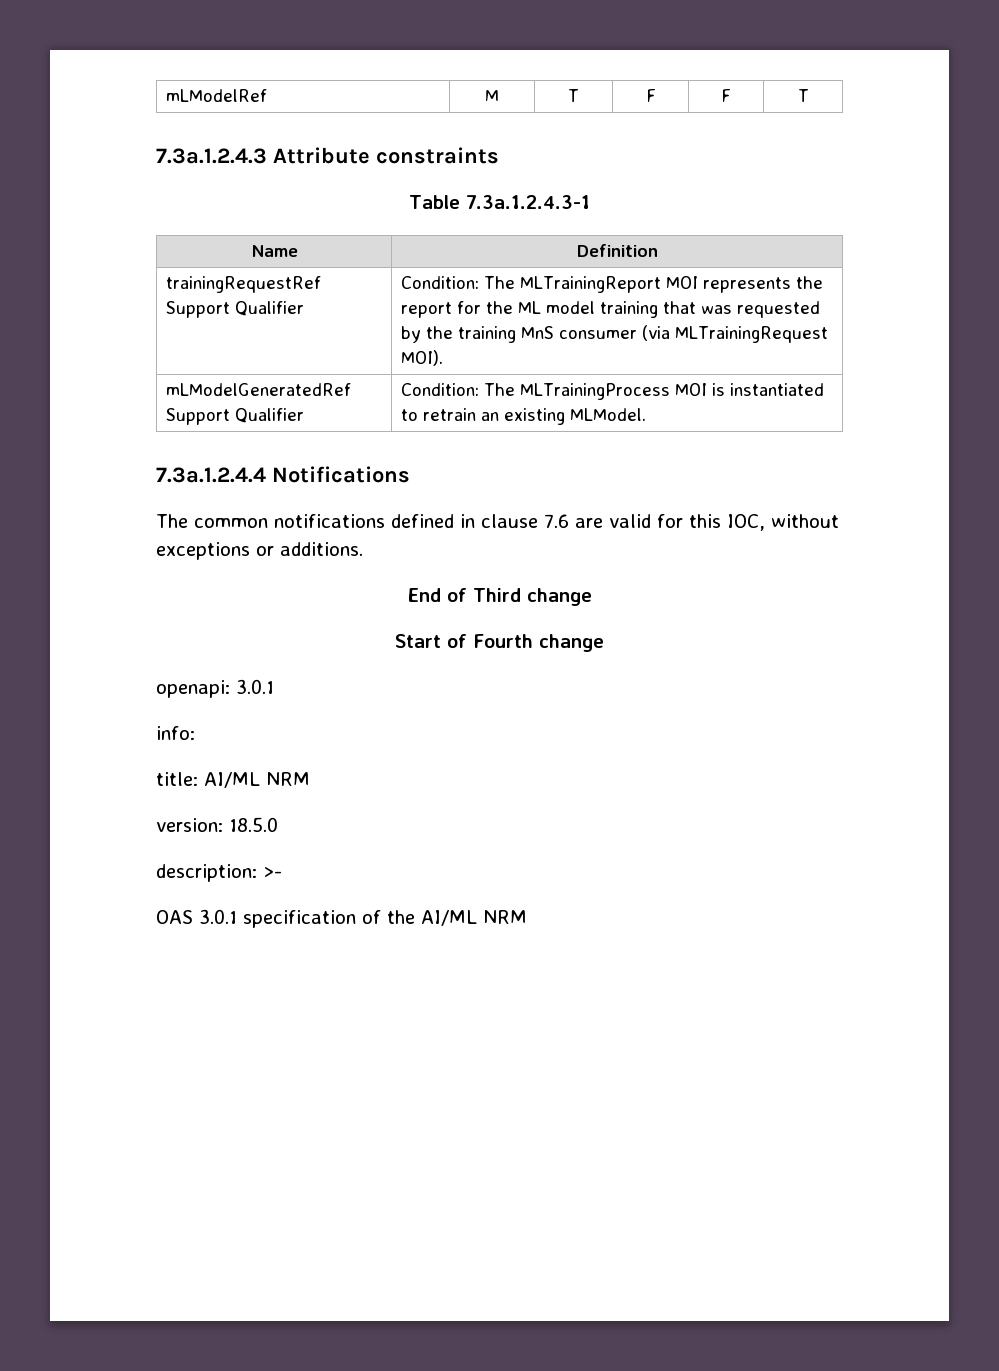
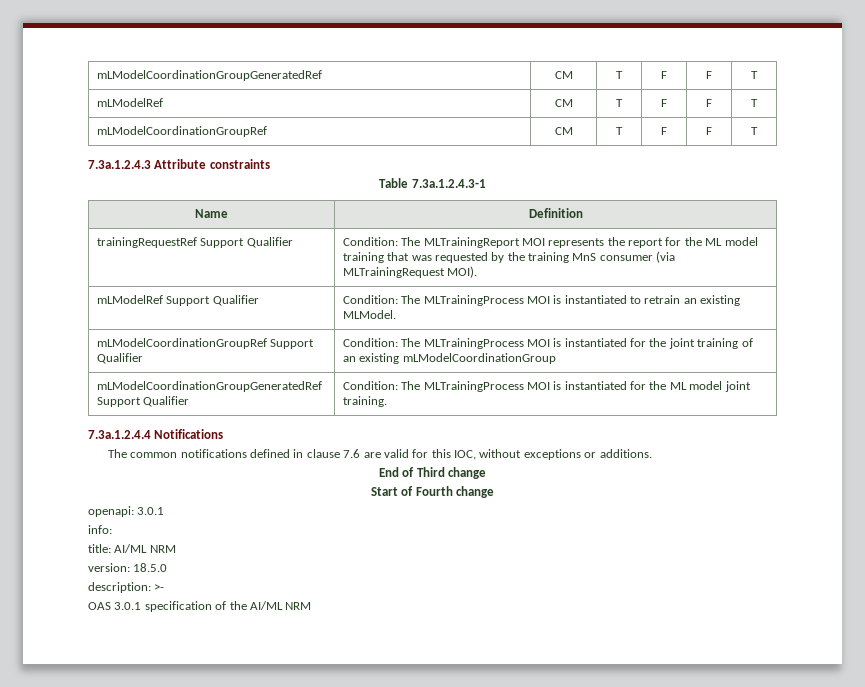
[166,89,268,102] [485,90,499,102] mLModelRef | M -> [96,70,322,81] [554,71,573,79] [616,71,623,79] [661,71,667,79] [706,71,712,79] [751,71,758,79] [96,98,163,107] [554,99,573,107] [616,99,623,107] [661,99,667,107] [706,99,712,107] [751,99,758,107] [96,126,267,137] [554,127,573,135] mLModelCoordinationGroupGeneratedRef | CM | T | F | F | T // mLModelRef | CM | T | F | F | T // mLModelCoordinationGroupRef | CM
[166,383,352,396] mLModelGeneratedRef -> [96,295,163,304] mLModelRef
(647, 414) none -> [96,338,315,349] [96,353,143,364] [342,338,753,349] [342,353,556,364] [96,381,322,392] [96,396,190,407] [342,381,751,392] [342,396,387,407] // mLModelCoordinationGroupRef Support Qualifier | Condition: The MLTrainingProcess MOI is instantiated for the joint training of an existing mLModelCoordinationGroup // mLModelCoordinationGroupGeneratedRef Support Qualifier | Condition: The MLTrainingProcess MOI is instantiated for the ML model joint training.

